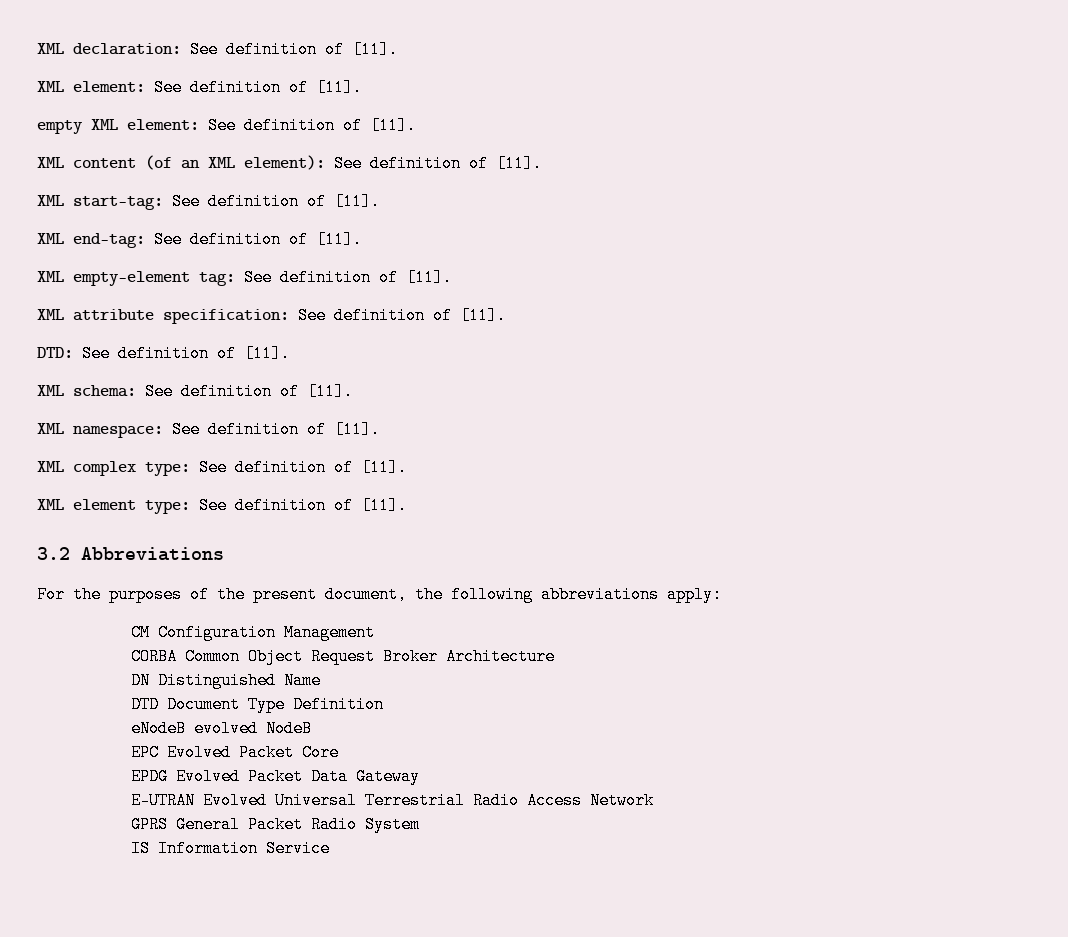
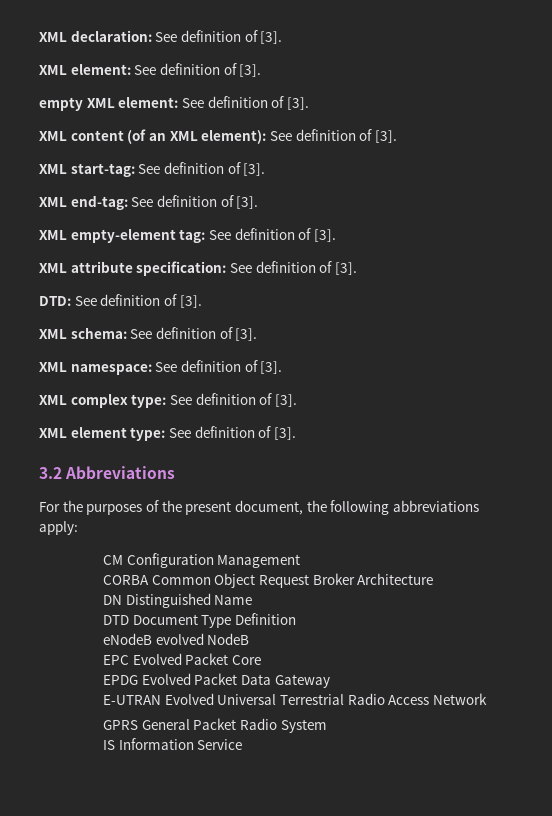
[352,41,398,58] [37,79,362,96] [11]. // XML element: See definition of [11]. -> [260,31,283,44] [39,63,262,77] [3]. // XML element: See definition of [3].
[370,117,416,134] [11]. -> [286,97,309,110] [3].
[496,155,542,172] [11]. -> [374,130,397,143] [3].
[334,193,380,210] [11]. -> [243,163,266,176] [3].
[316,231,362,248] [11]. -> [236,196,259,209] [3].
[406,269,452,286] [11]. -> [313,229,336,242] [3].
[460,307,506,324] [11]. -> [334,262,357,275] [3].
[244,345,290,362] [11]. -> [179,295,202,308] [3].
[307,383,353,400] [11]. -> [235,328,258,341] [3].
[334,421,380,438] [11]. -> [260,361,283,374] [3].
[361,459,407,476] [11]. -> [274,394,297,407] [3].
[361,497,407,514] [11]. -> [273,427,296,440] [3].

